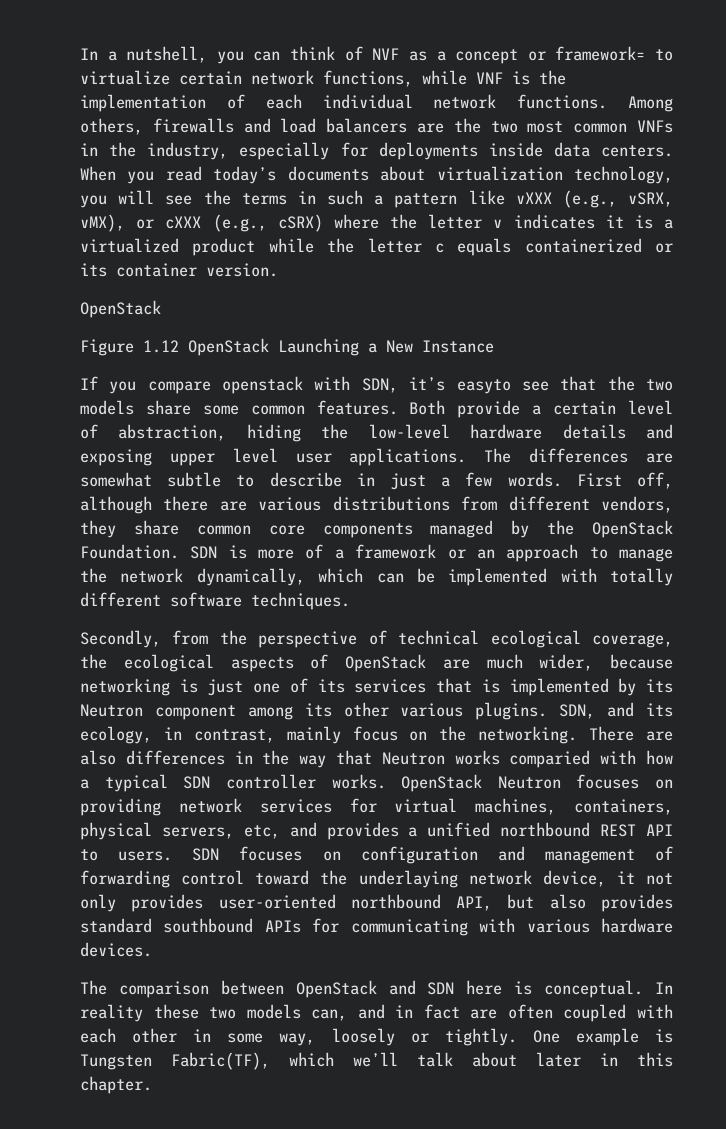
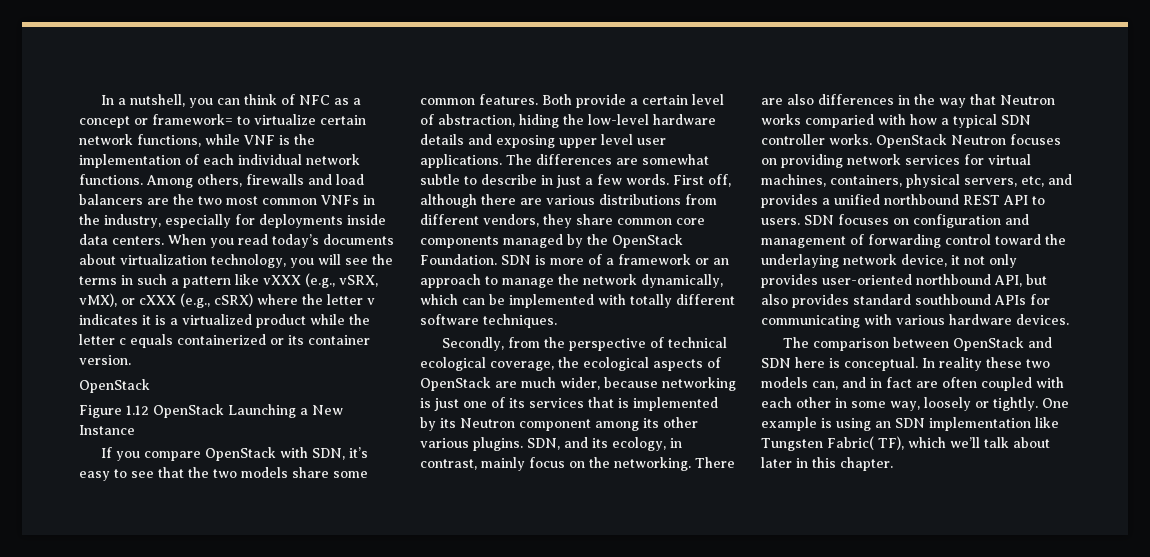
[372,48,400,60] NVF -> [298,95,330,105] NFC
[222,376,304,394] openstack -> [204,447,276,461] OpenStack
[456,379,511,394] easyto -> [79,469,127,481] easy to
[80,1052,270,1070] Tungsten Fabric(TF), -> [836,417,1059,431] [761,436,904,451] using an SDN implementation like Tungsten Fabric( TF),

